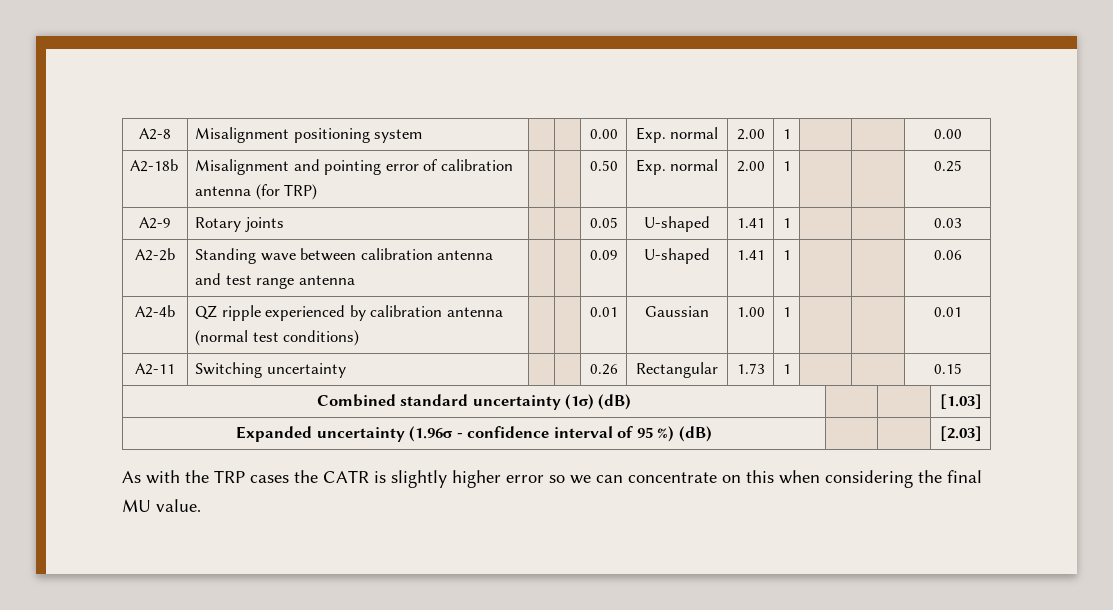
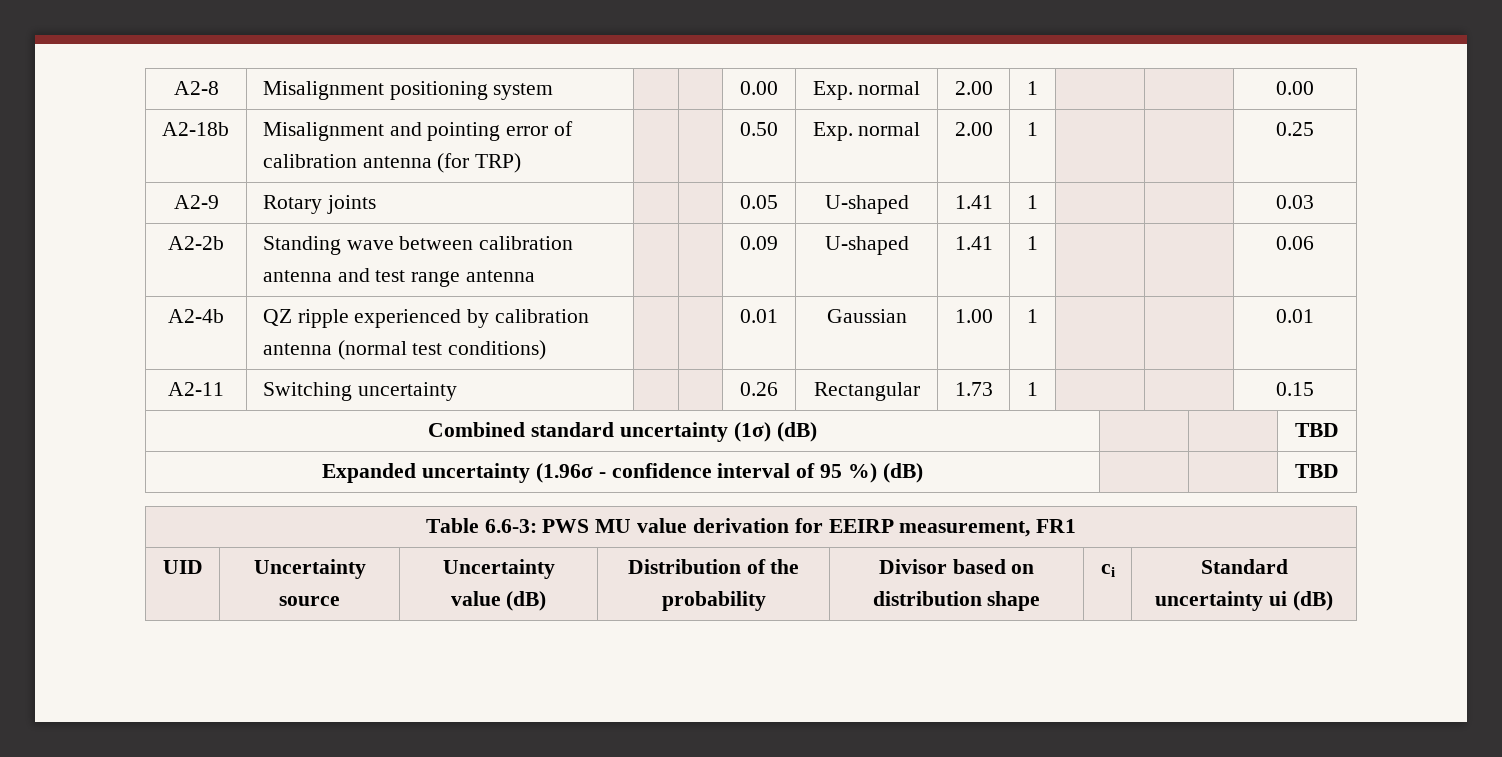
[939,394,982,409] [1.03] -> [1295,423,1339,437] TBD
[939,426,982,441] [122,470,982,488] [122,499,201,512] [2.03] // As with the TRP cases the CATR is slightly higher error so we can concentrate on this when considering the final MU value. -> [1295,464,1339,478] [425,518,1077,537] [162,560,203,574] [253,559,366,579] [279,596,340,606] [442,559,555,579] [450,591,547,611] [627,559,800,574] [661,591,766,611] [878,559,1035,574] [872,591,1041,611] [1100,564,1115,577] [1200,559,1288,574] [1155,591,1333,611] TBD // Table 6.6-3: PWS MU value derivation for EEIRP measurement, FR1 // UID | Uncertainty source | Uncertainty value (dB) | Distribution of the probability | Divisor based on distribution shape | ci | Standard uncertainty ui (dB)

